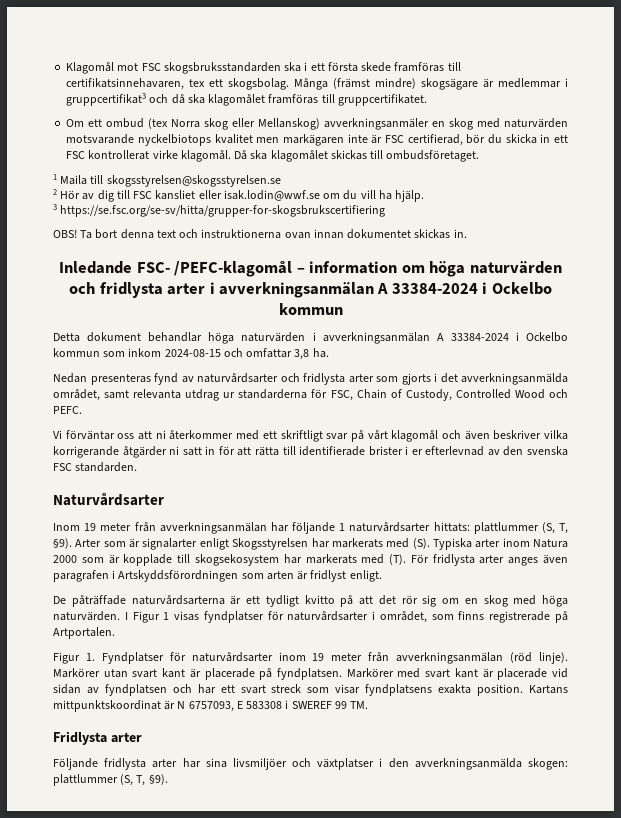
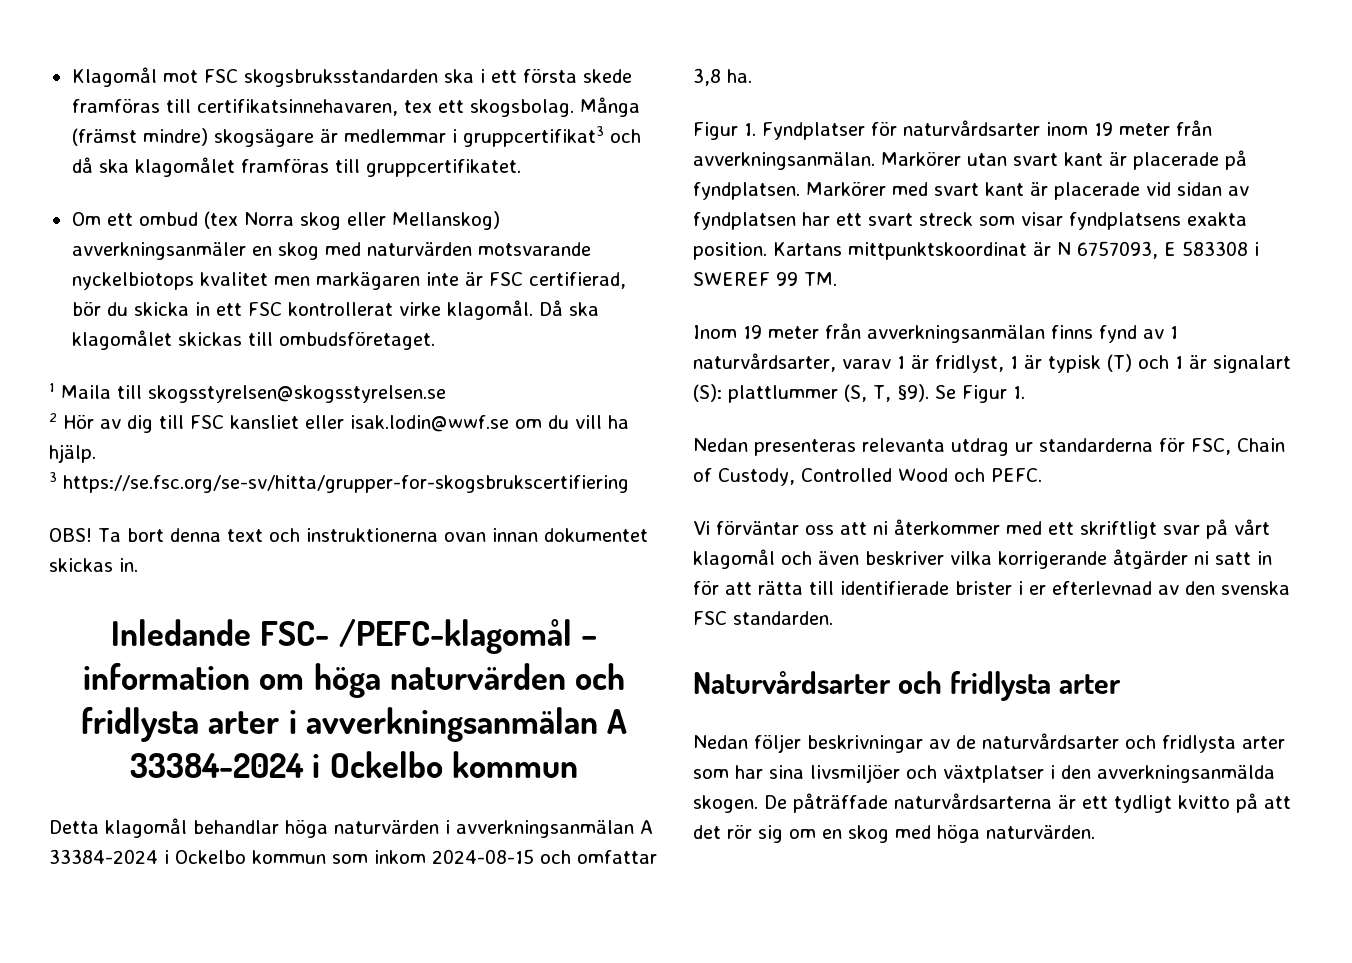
[87,332,142,342] dokument -> [105,818,187,838] klagomål
[53,373,568,385] [53,389,130,401] Nedan presenteras fynd av naturvårdsarter och fridlysta arter som gjorts i det avverkningsanmälda området, samt -> [693,120,1212,140] [693,150,1247,170] [693,181,1249,200] [693,212,1247,230] [693,241,1259,260] [693,272,837,286] [693,323,1178,343] [693,353,1291,373] [693,384,1025,403] [693,438,856,456] Figur 1. Fyndplatser för naturvårdsarter inom 19 meter från avverkningsanmälan. Markörer utan svart kant är placerade på fyndplatsen. Markörer med svart kant är placerade vid sidan av fyndplatsen har ett svart streck som visar fyndplatsens exakta position. Kartans mittpunktskoordinat är N 6757093, E 583308 i SWEREF 99 TM. // Inom 19 meter från avverkningsanmälan finns fynd av 1 naturvårdsarter, varav 1 är fridlyst, 1 är typisk (T) och 1 är signalart (S): plattlummer (S, T, §9). Se Figur 1. // Nedan presenteras
[53,522,569,534] [53,538,568,550] [53,554,568,566] [53,570,382,582] // Inom 19 meter från avverkningsanmälan har följande 1 naturvårdsarter hittats: plattlummer (S, T, §9). Arter som är signalarter enligt Skogsstyrelsen har markerats med (S). Typiska arter inom Natura 2000 som är kopplade till skogsekosystem har markerats med (T). För fridlysta arter anges även paragrafen i Artskyddsförordningen som arten är fridlyst enligt. // -> [898,671,1122,701] [693,733,1285,753] [693,764,1275,783] [693,795,758,813] och fridlysta arter // Nedan följer beskrivningar av de naturvårdsarter och fridlysta arter som har sina livsmiljöer och växtplatser i den avverkningsanmälda skogen.
[124,611,568,623] [53,627,115,639] [53,652,569,664] [53,668,568,680] [53,684,568,696] [53,700,369,712] [53,731,142,745] [53,758,568,770] [53,774,168,786] I Figur 1 visas fyndplatser för naturvårdsarter i området, som finns registrerade på Artportalen. // Figur 1. Fyndplatser för naturvårdsarter inom 19 meter från avverkningsanmälan (röd linje). Markörer utan svart kant är placerade på fyndplatsen. Markörer med svart kant är placerade vid sidan av fyndplatsen och har ett svart streck som visar fyndplatsens exakta position. Kartans mittpunktskoordinat är N 6757093, E 583308 i SWEREF 99 TM. // Fridlysta arter // Följande fridlysta arter har sina livsmiljöer och växtplatser i den avverkningsanmälda skogen: plattlummer (S, T, §9). -> (1095, 832) none

